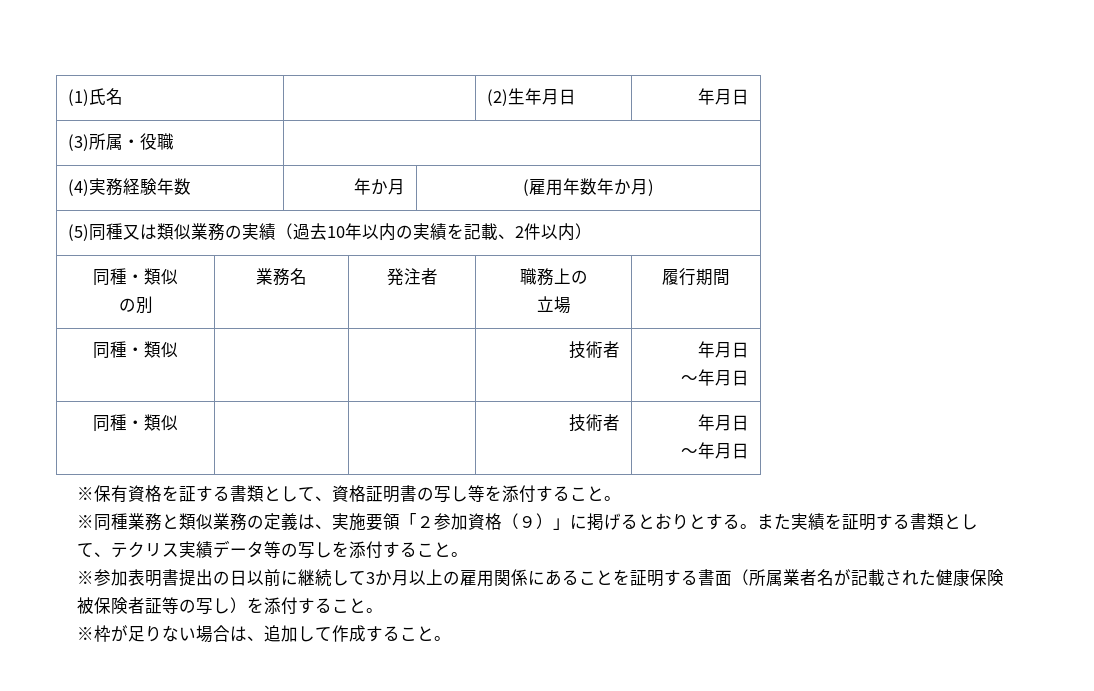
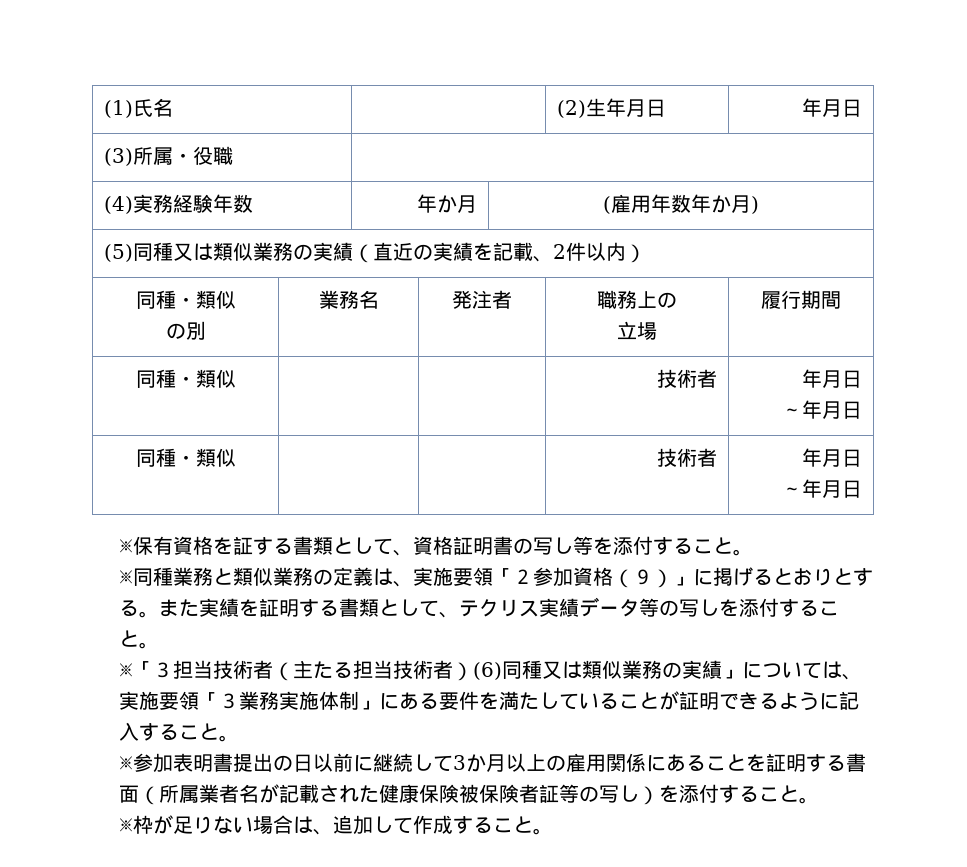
[292,223,396,241] 過去10年以内 -> [372,242,413,261] 直近
(469, 554) none -> [119,660,863,681] [119,691,860,711] [119,722,240,742] // ※「３担当技術者（主たる担当技術者）(6)同種又は類似業務の実績」については、実施要領「３業務実施体制」にある要件を満たしていることが証明できるように記入すること。

